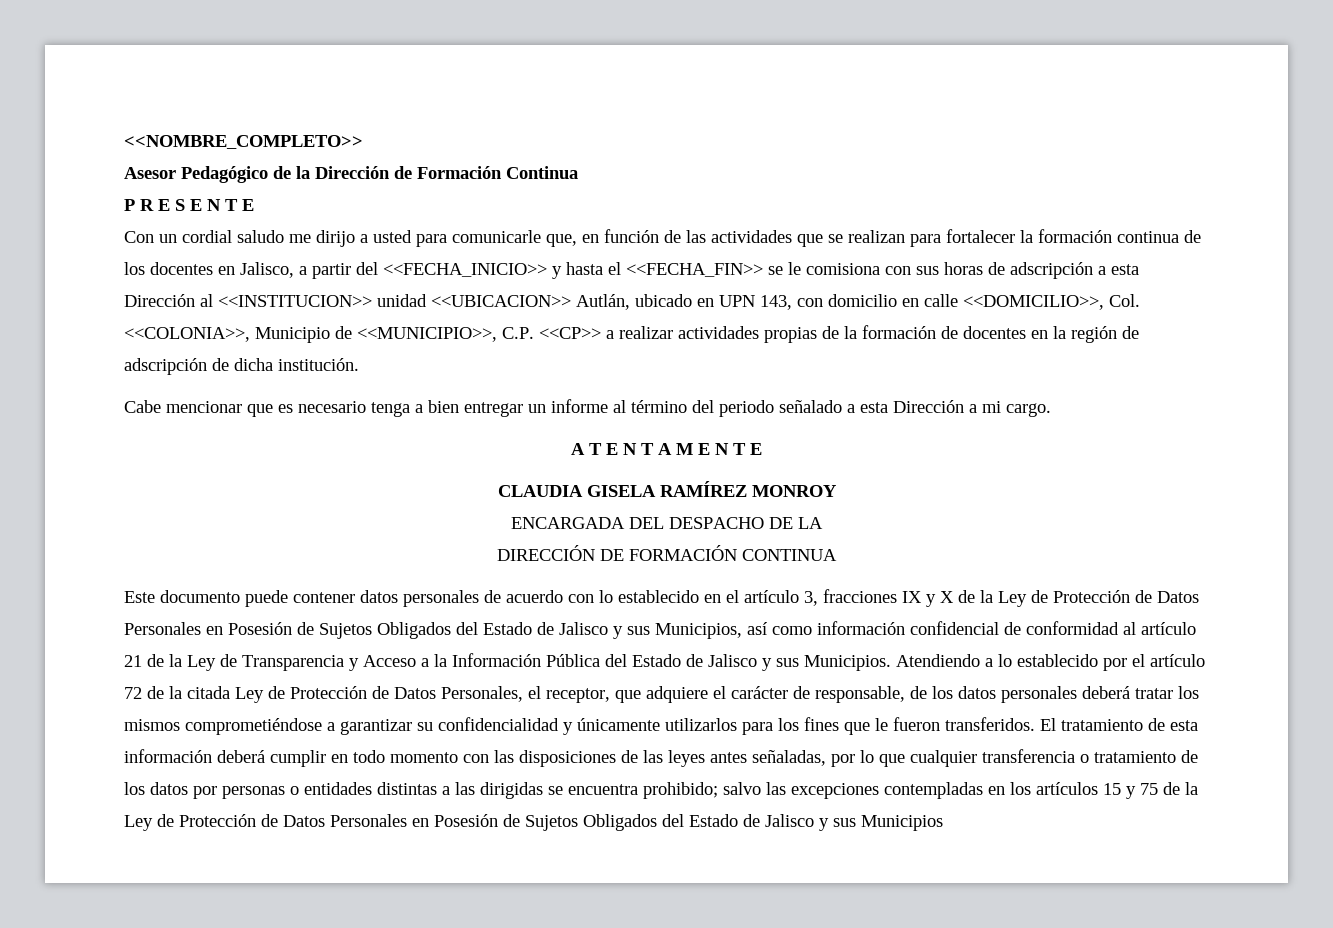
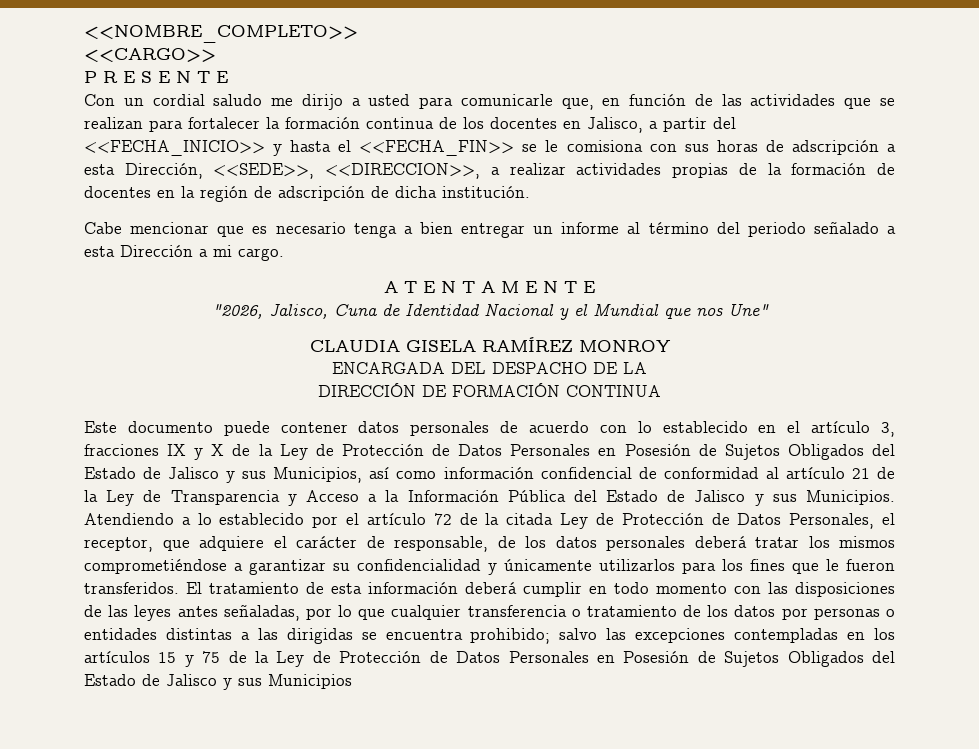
[124,166,578,183] Asesor Pedagógico de la Dirección de Formación Continua -> [84,48,216,62] <<CARGO>>
[124,294,1140,310] [124,326,601,343] Dirección al <<INSTITUCION>> unidad <<UBICACION>> Autlán, ubicado en UPN 143, con domicilio en calle <<DOMICILIO>>, Col. <<COLONIA>>, Municipio de <<MUNICIPIO>>, C.P. <<CP>> -> [124,163,481,179] Dirección, <<SEDE>>, <<DIRECCION>>,
(762, 449) none -> [211,303,769,320] // "2026, Jalisco, Cuna de Identidad Nacional y el Mundial que nos Une"

